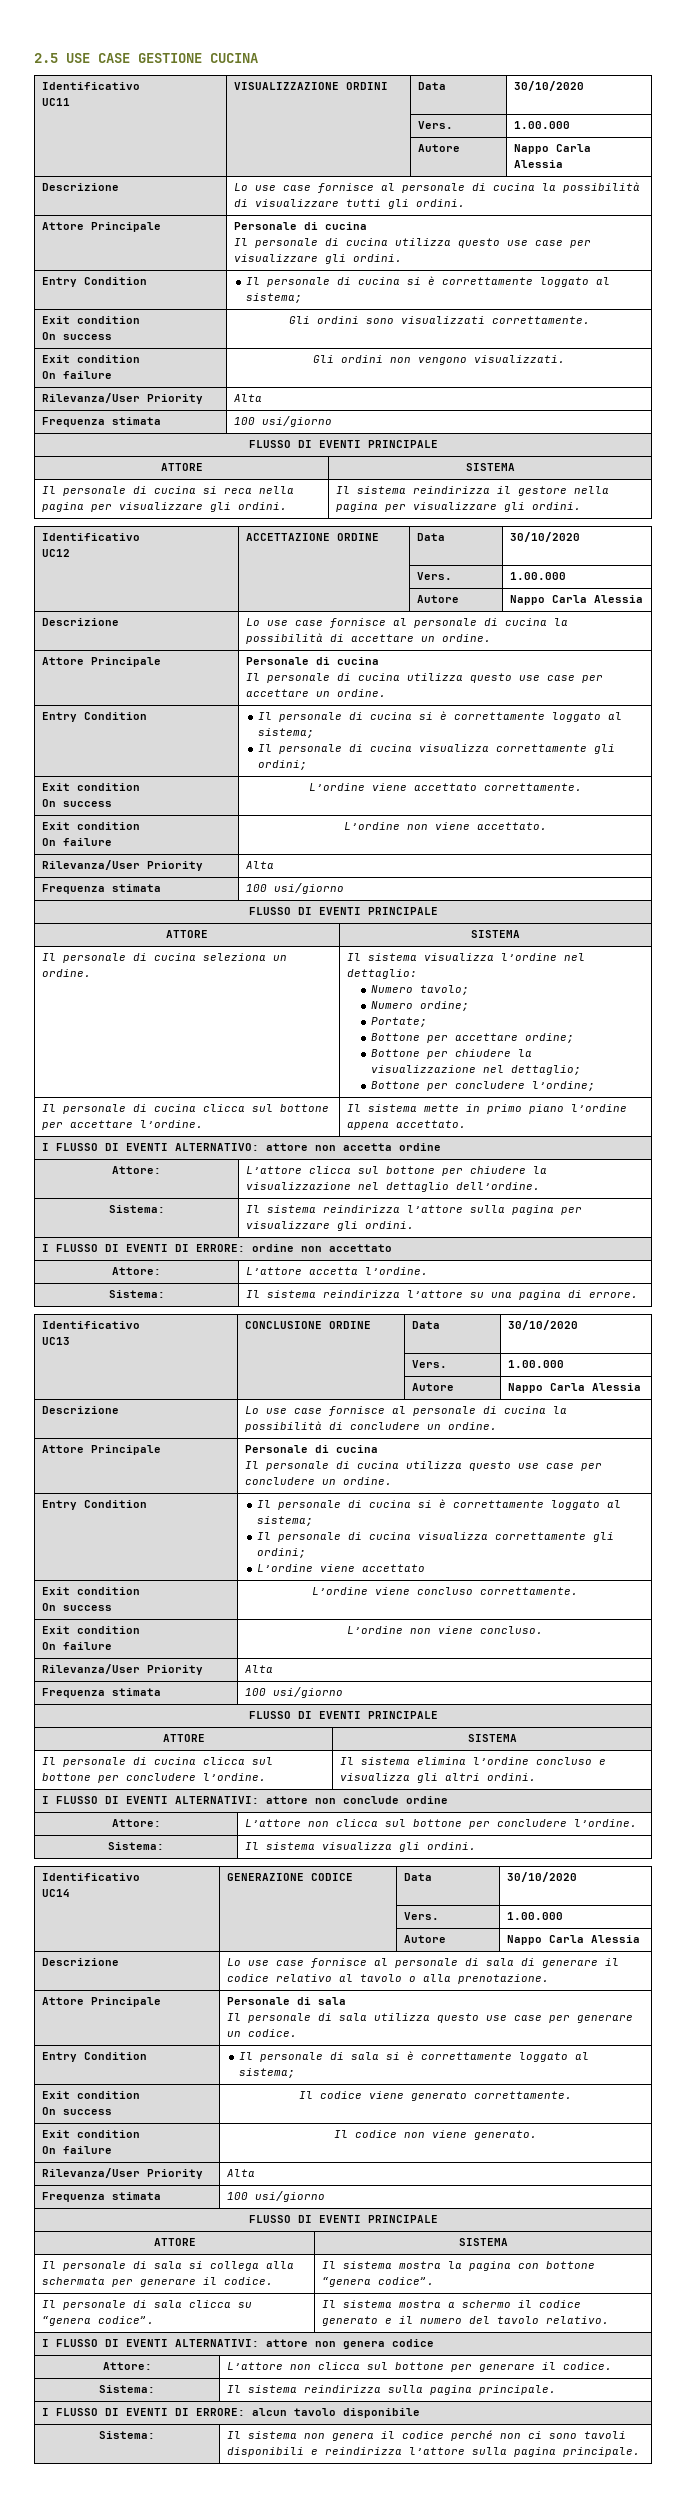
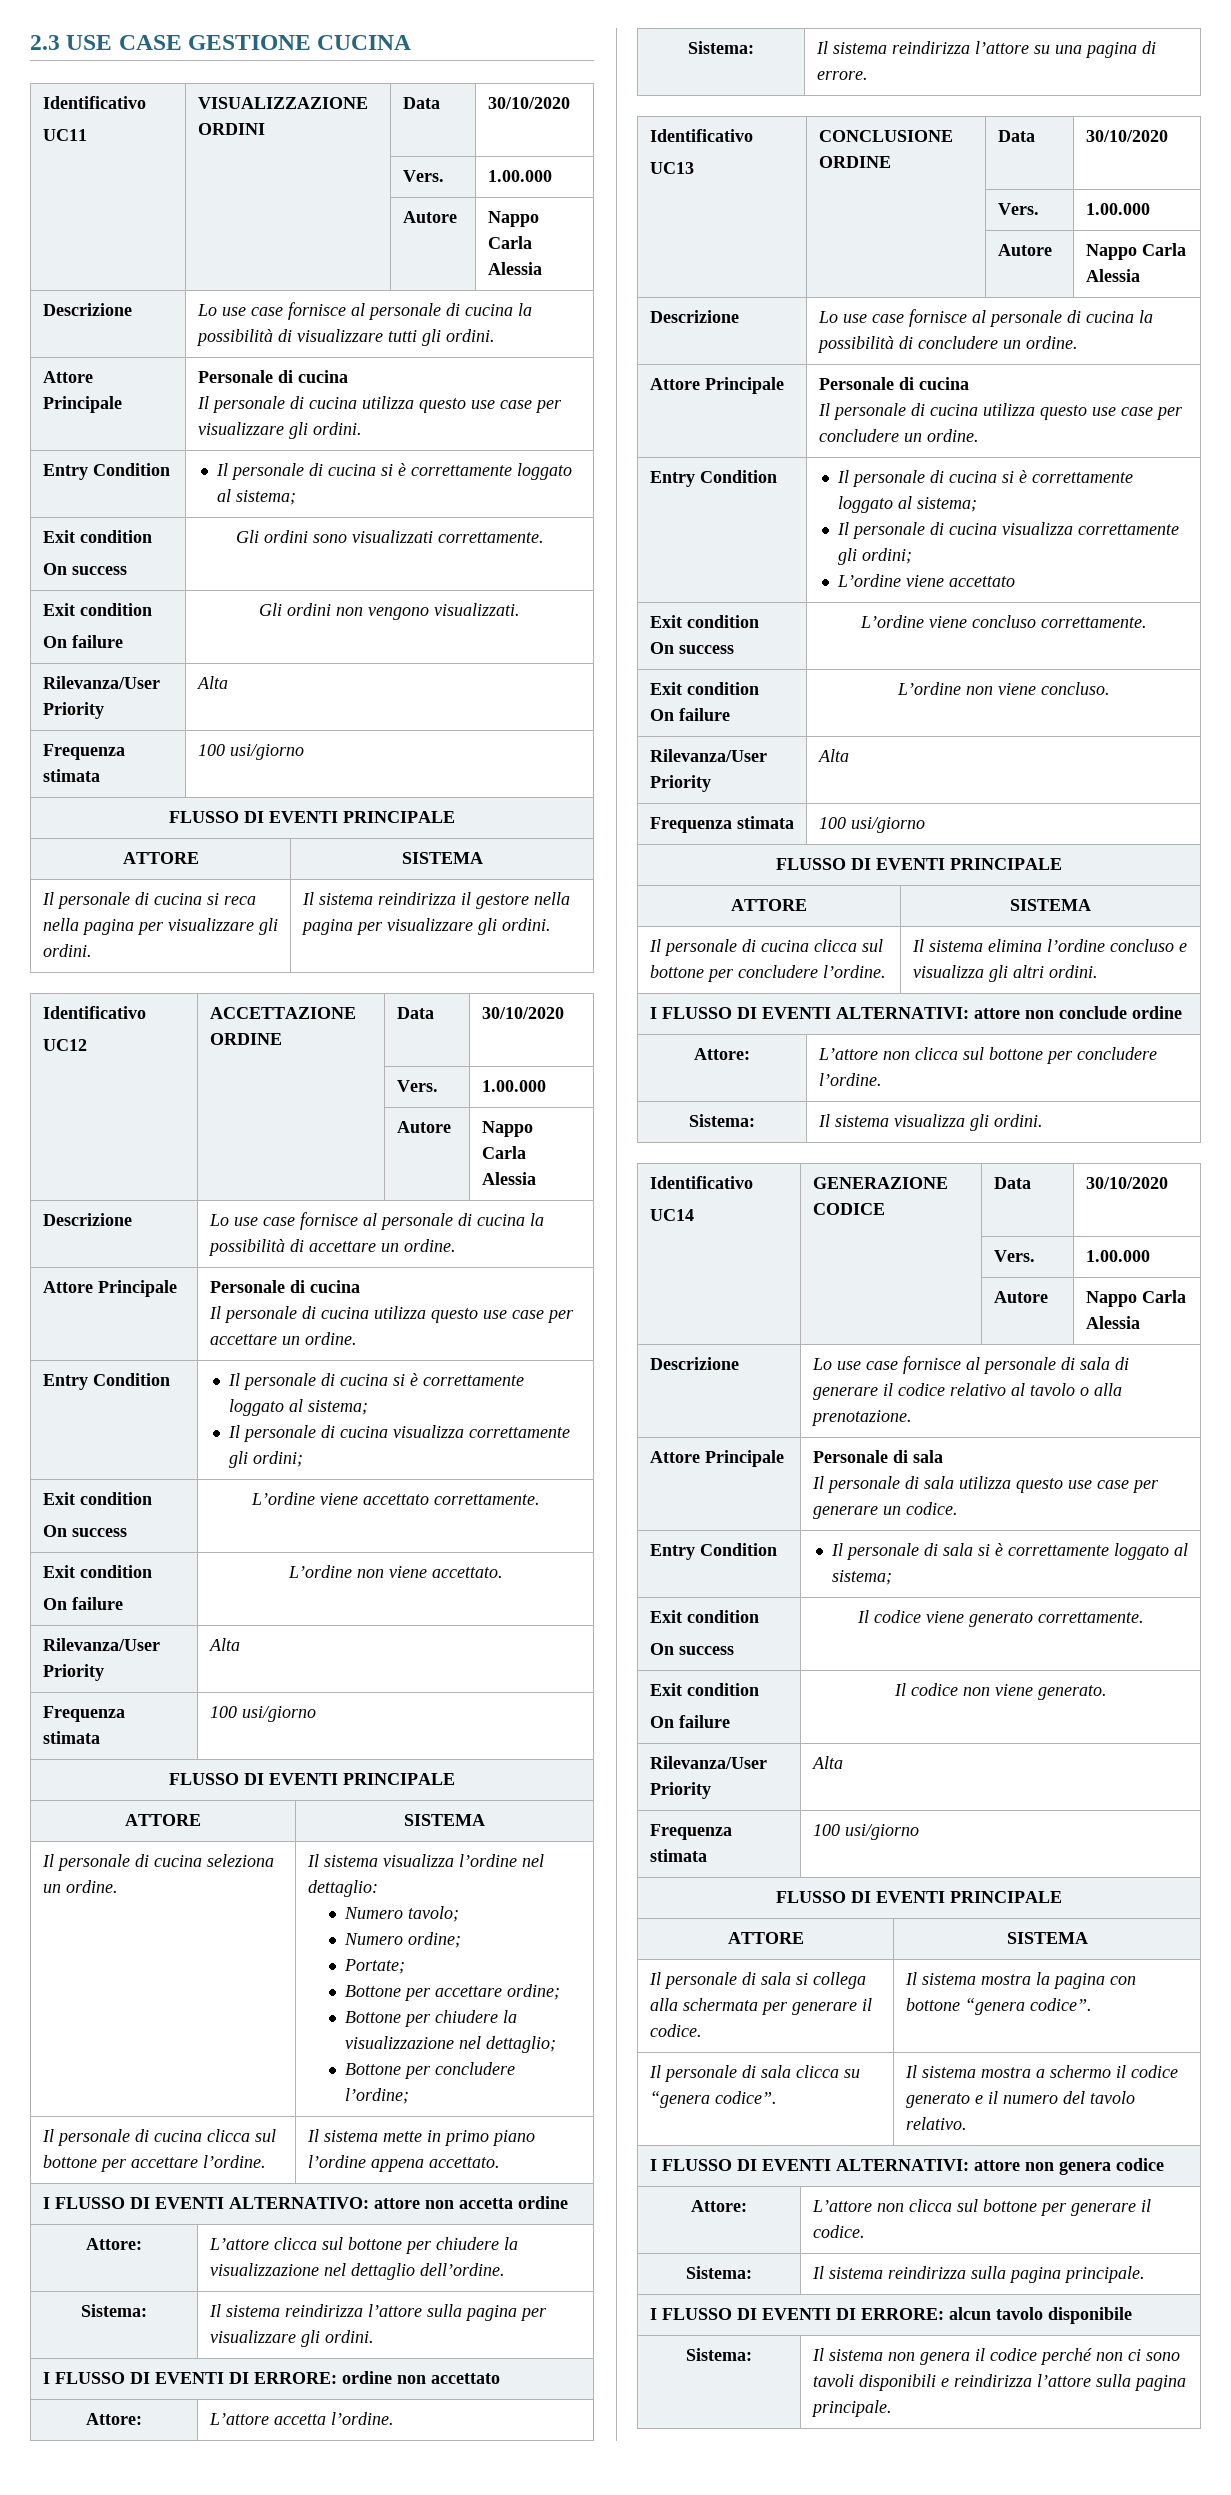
[34,53,58,63] 2.5 -> [30,35,60,50] 2.3

